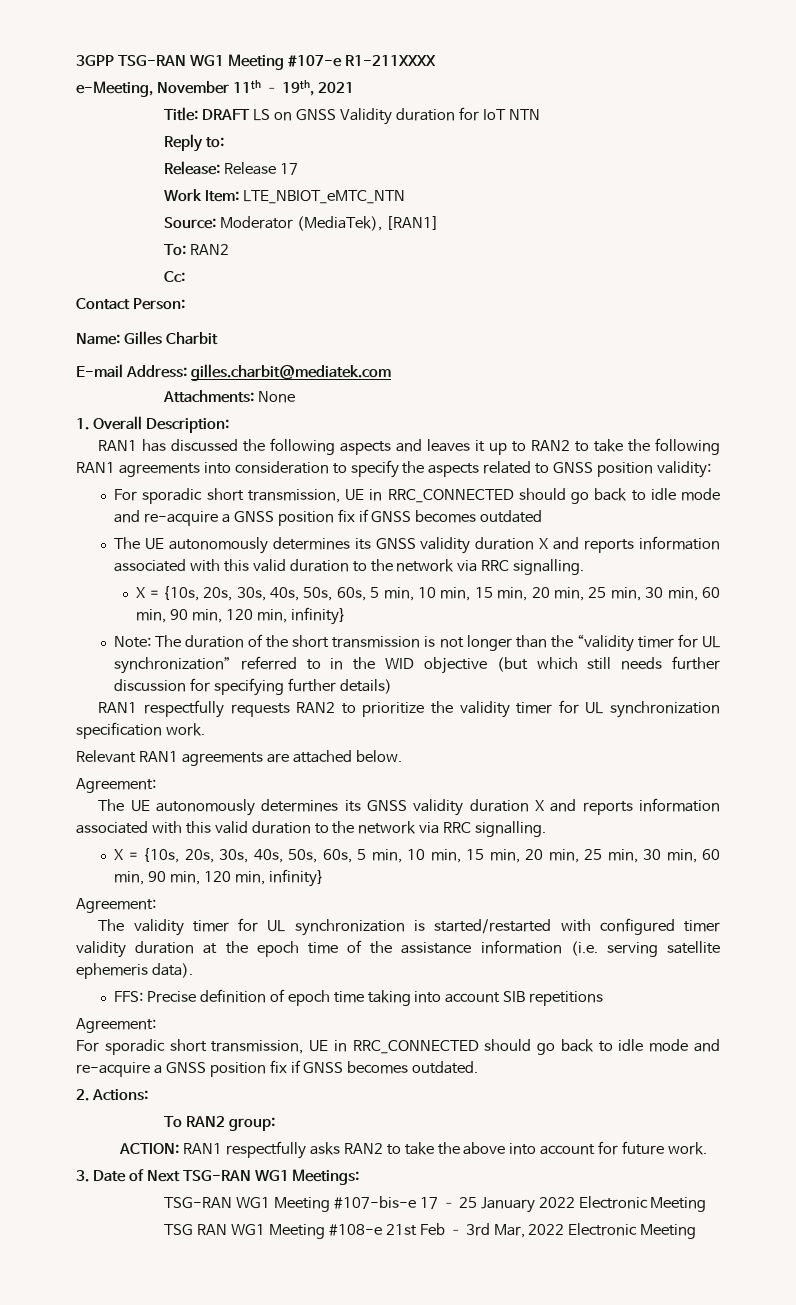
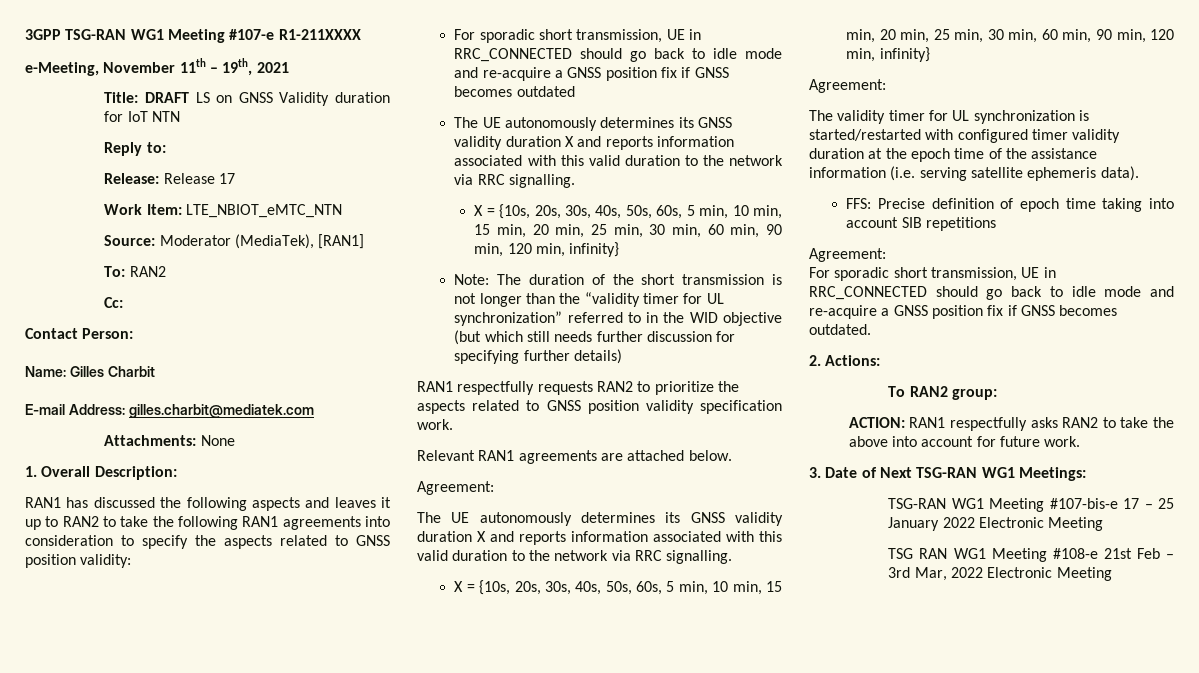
[459,700,720,718] validity timer for UL synchronization -> [417,400,694,414] aspects related to GNSS position validity

